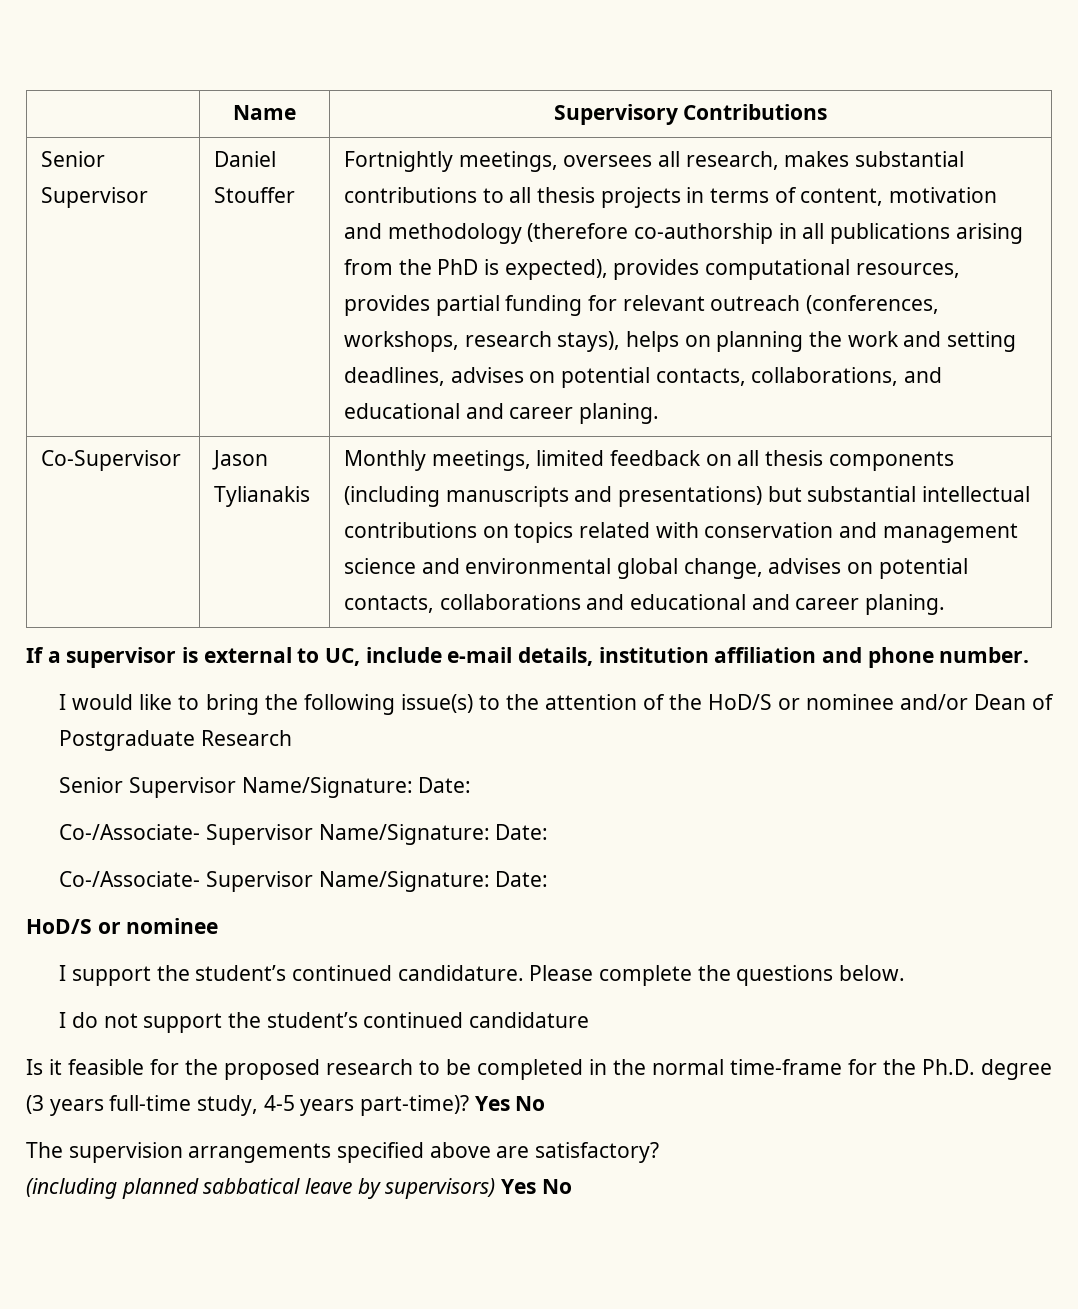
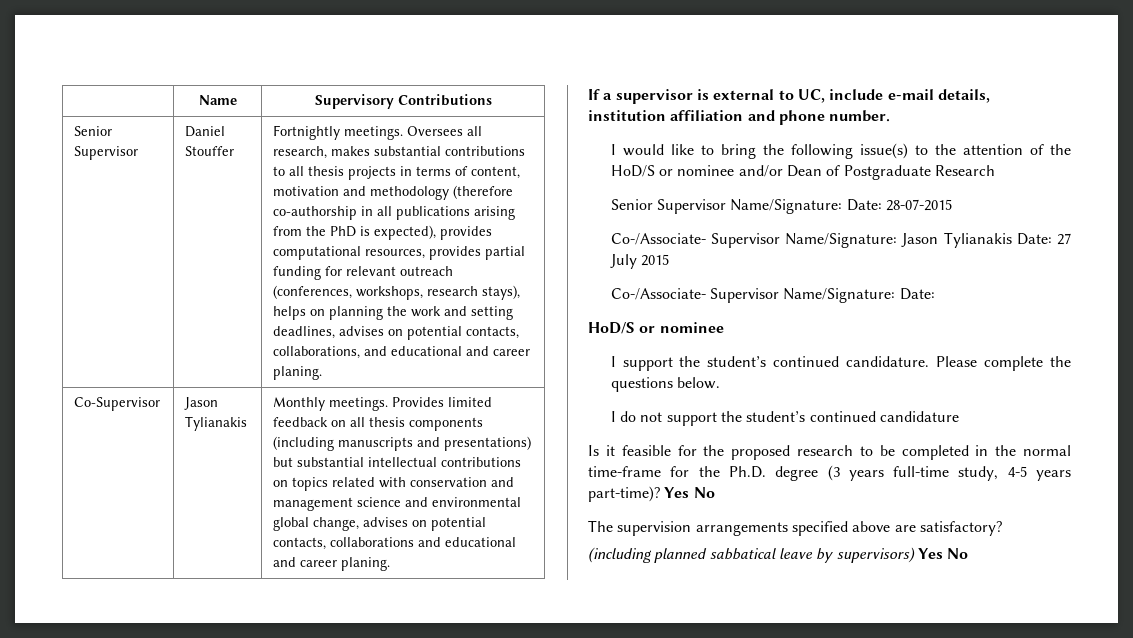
[458,151,653,172] meetings, oversees -> [344,126,464,140] meetings. Oversees
[431,450,531,471] meetings, -> [329,397,445,411] meetings. Provides
[59,824,549,845] // Co-/Associate- Supervisor Name/Signature: Date: -> [885,199,952,211] [610,232,1071,248] [609,254,669,269] 28-07-2015 // Co-/Associate- Supervisor Name/Signature: Jason Tylianakis Date: 27 July 2015

